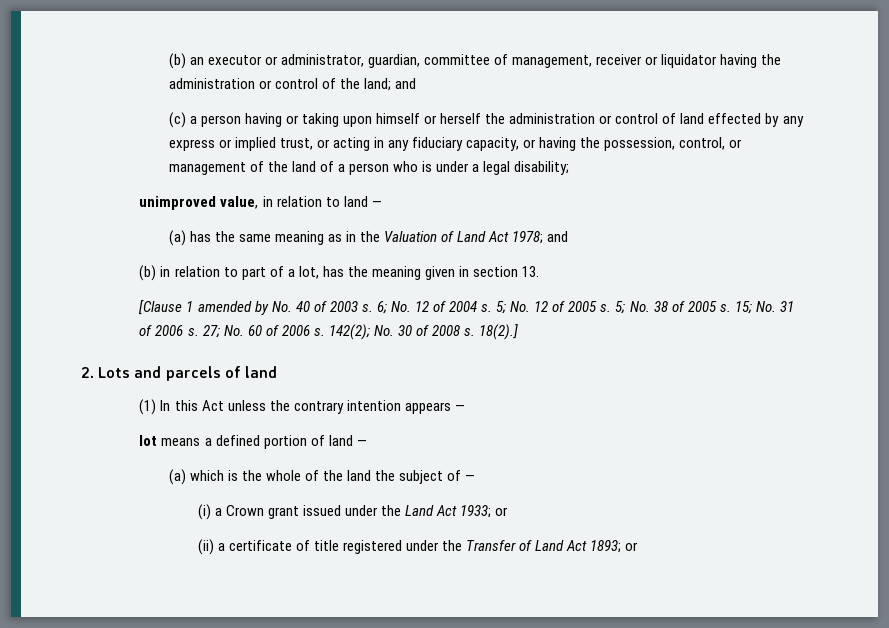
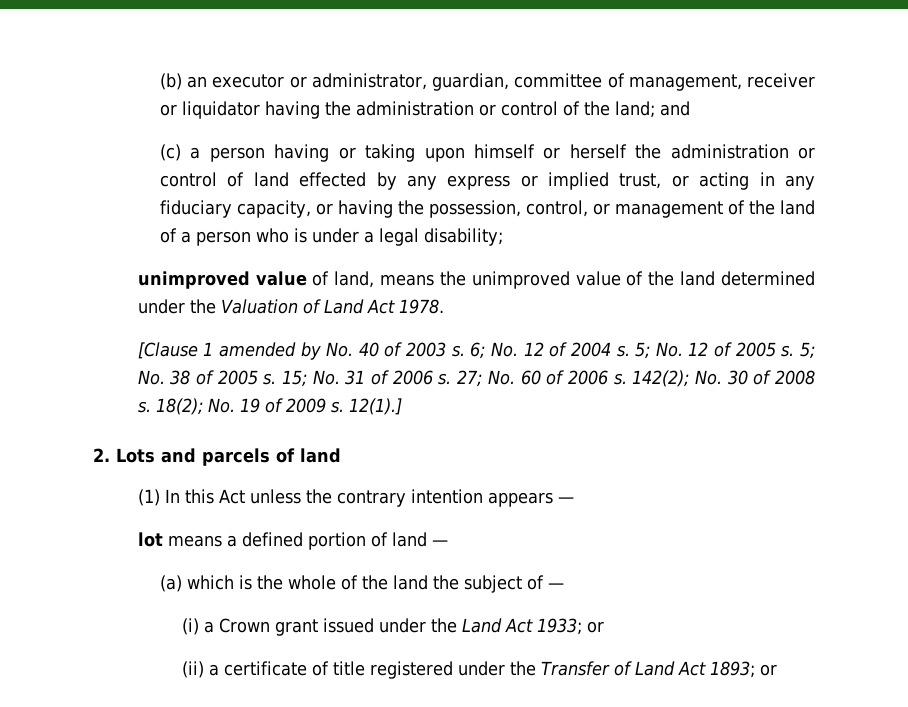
[220,196,382,209] [168,230,356,246] value, in relation to land — // (a) has the same meaning as in -> [255,271,816,289] [137,299,185,314] value of land, means the unimproved value of the land determined under
[512,231,569,244] [139,265,540,281] 1978; and // (b) in relation to part of a lot, has the meaning given in section 13. -> [398,299,444,314] 1978.
[479,324,519,340] 18(2).] -> [155,398,402,415] 18(2); No. 19 of 2009 s. 12(1).]

